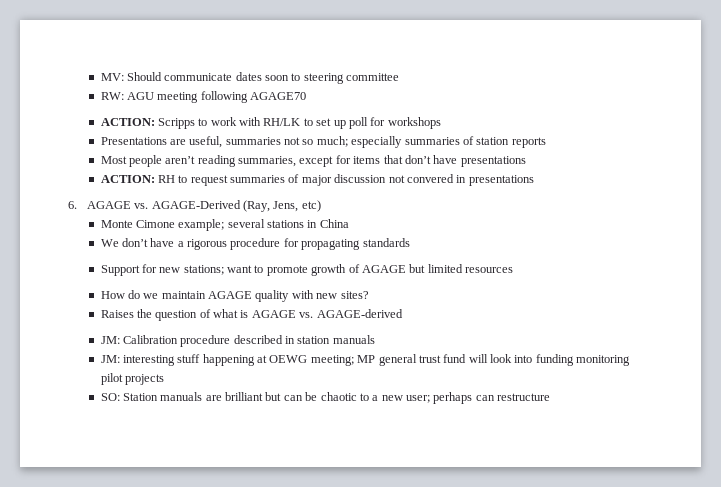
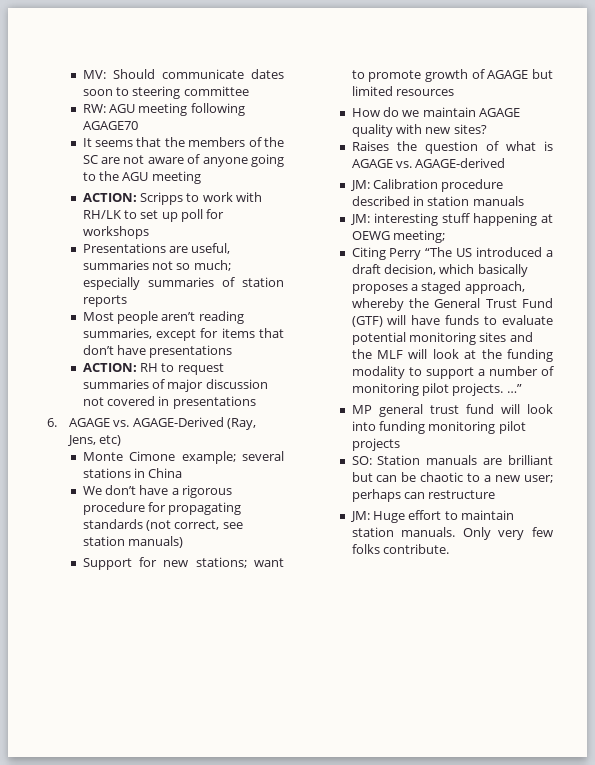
(307, 96) none -> [82,137,284,147] [82,154,284,167] [82,171,201,184] // It seems that the members of the SC are not aware of anyone going to the AGU meeting
[406,174,454,183] convered -> [106,396,155,406] covered
(410, 242) none -> [145,520,243,531] [82,536,183,548] (not correct, see station manuals)
(354, 360) none -> [351,247,553,260] [351,264,528,277] [351,281,525,294] [351,298,553,311] [351,315,553,327] [351,332,533,345] [351,349,553,362] [351,366,554,379] [351,383,522,396] // Citing Perry “The US introduced a draft decision, which basically proposes a staged approach, whereby the General Trust Fund (GTF) will have funds to evaluate potential monitoring sites and the MLF will look at the funding modality to support a number of monitoring pilot projects. …” //
(551, 397) none -> [349,510,515,523] [351,527,553,540] [351,544,449,554] // JM: Huge effort to maintain station manuals. Only very few folks contribute.

